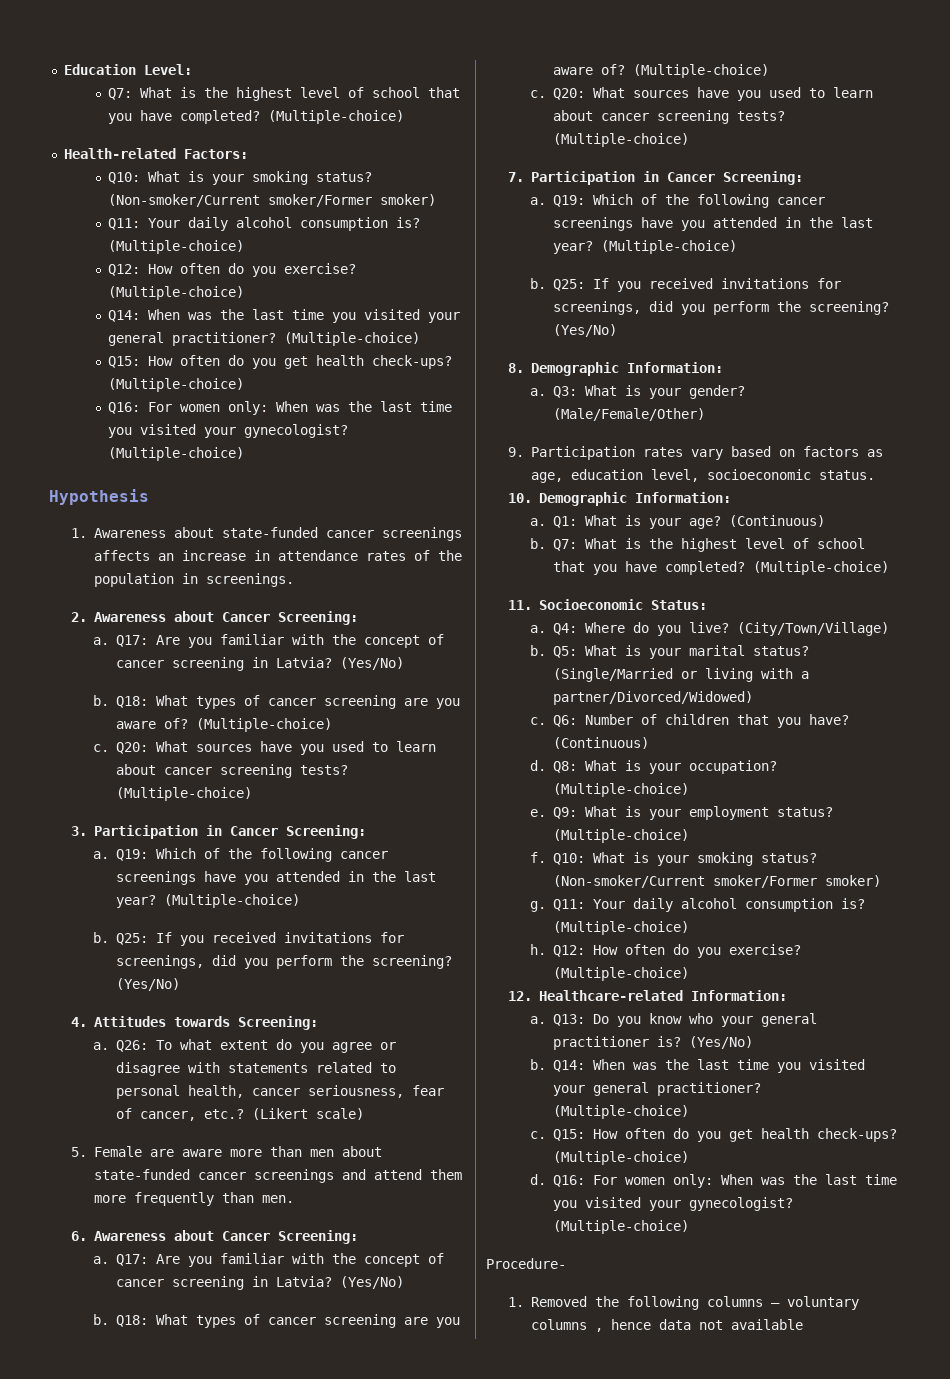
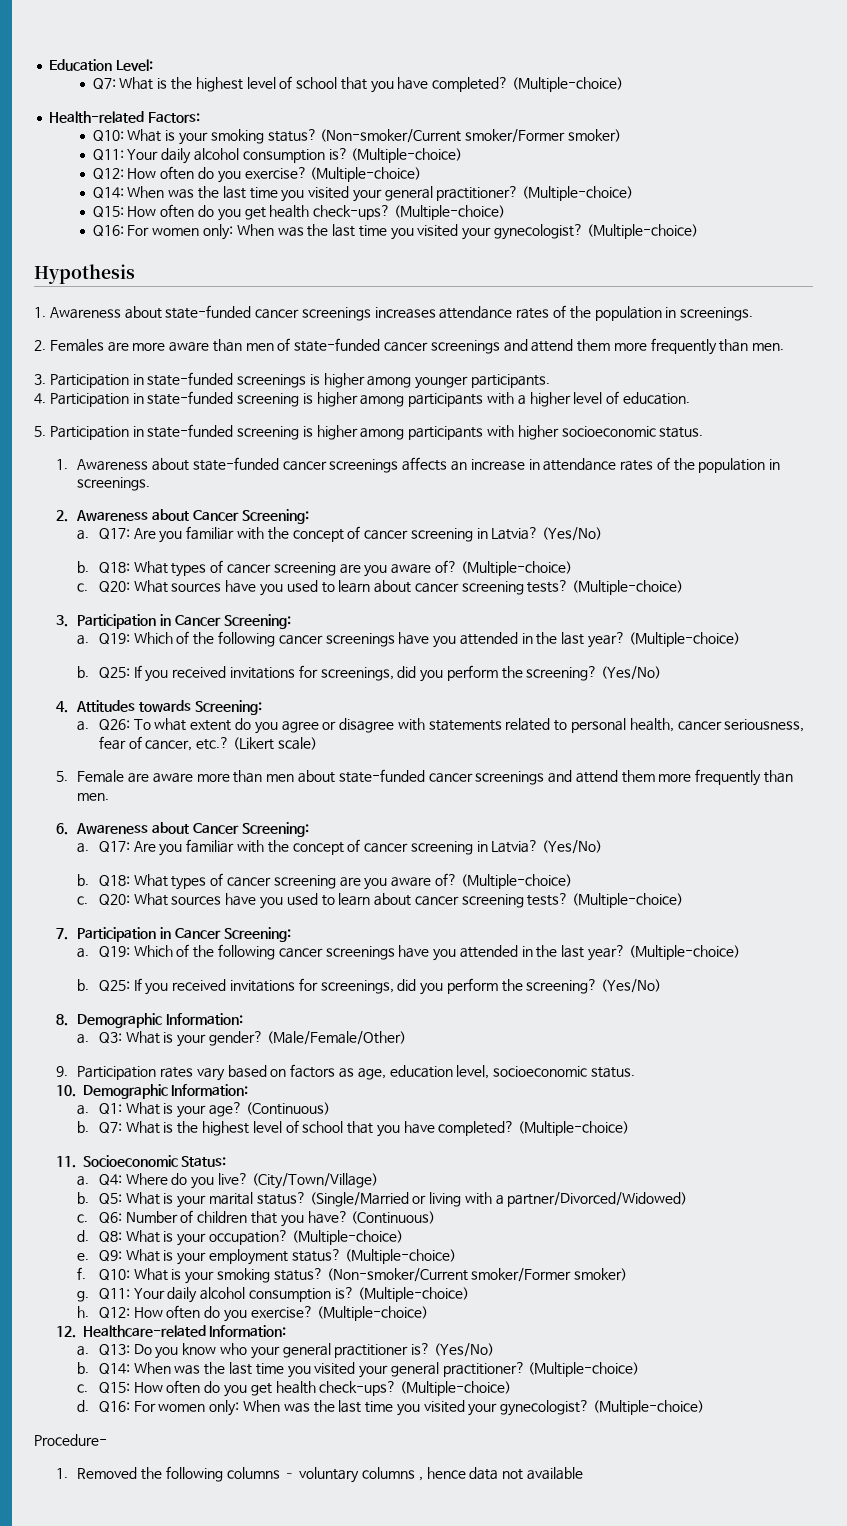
(149, 497) none -> [34,305,754,321] [34,338,785,355] [34,372,551,389] [34,391,690,407] [34,424,704,440] // 1. Awareness about state-funded cancer screenings increases attendance rates of the population in screenings. // 2. Females are more aware than men of state-funded cancer screenings and attend them more frequently than men. // 3. Participation in state-funded screenings is higher among younger participants. // 4. Participation in state-funded screening is higher among participants with a higher level of education. // 5. Participation in state-funded screening is higher among participants with higher socioeconomic status.

